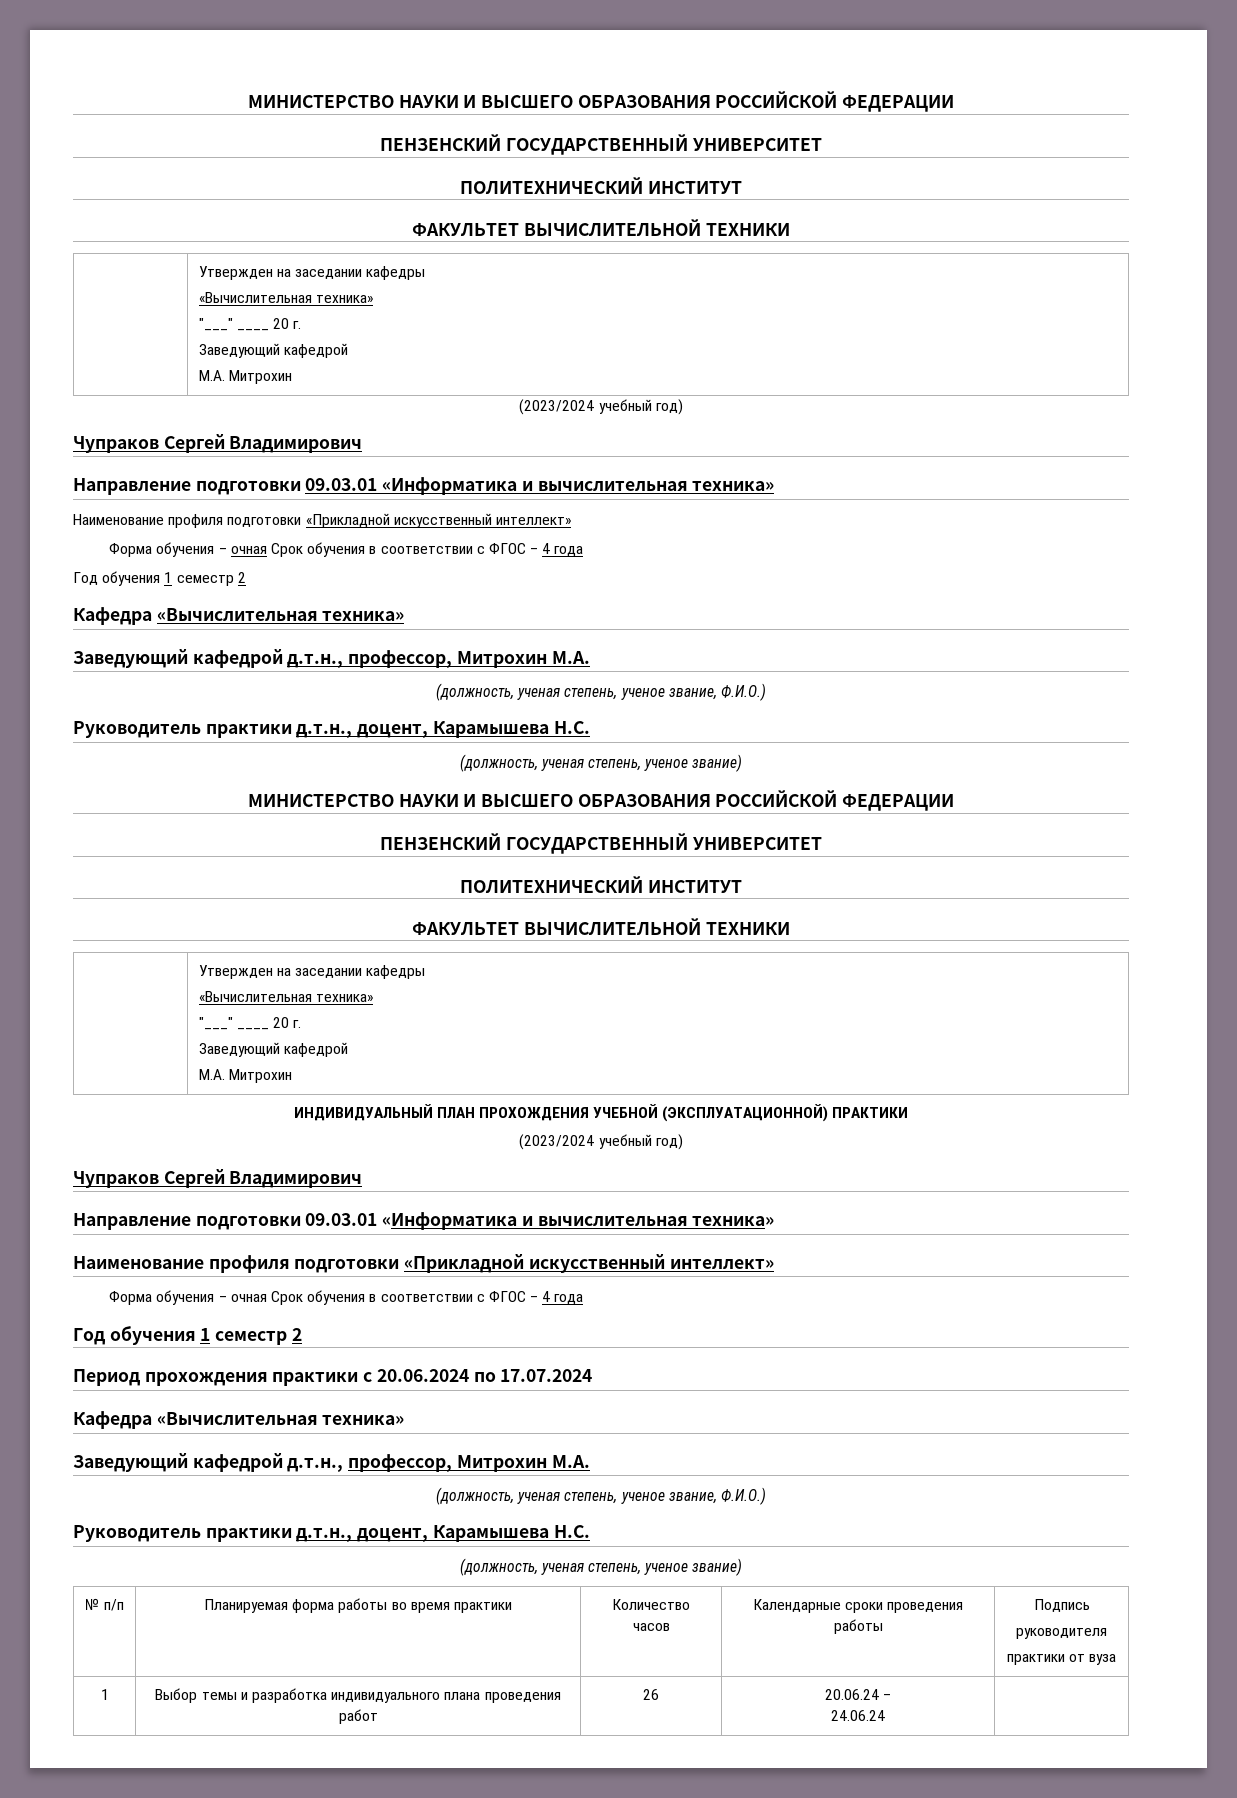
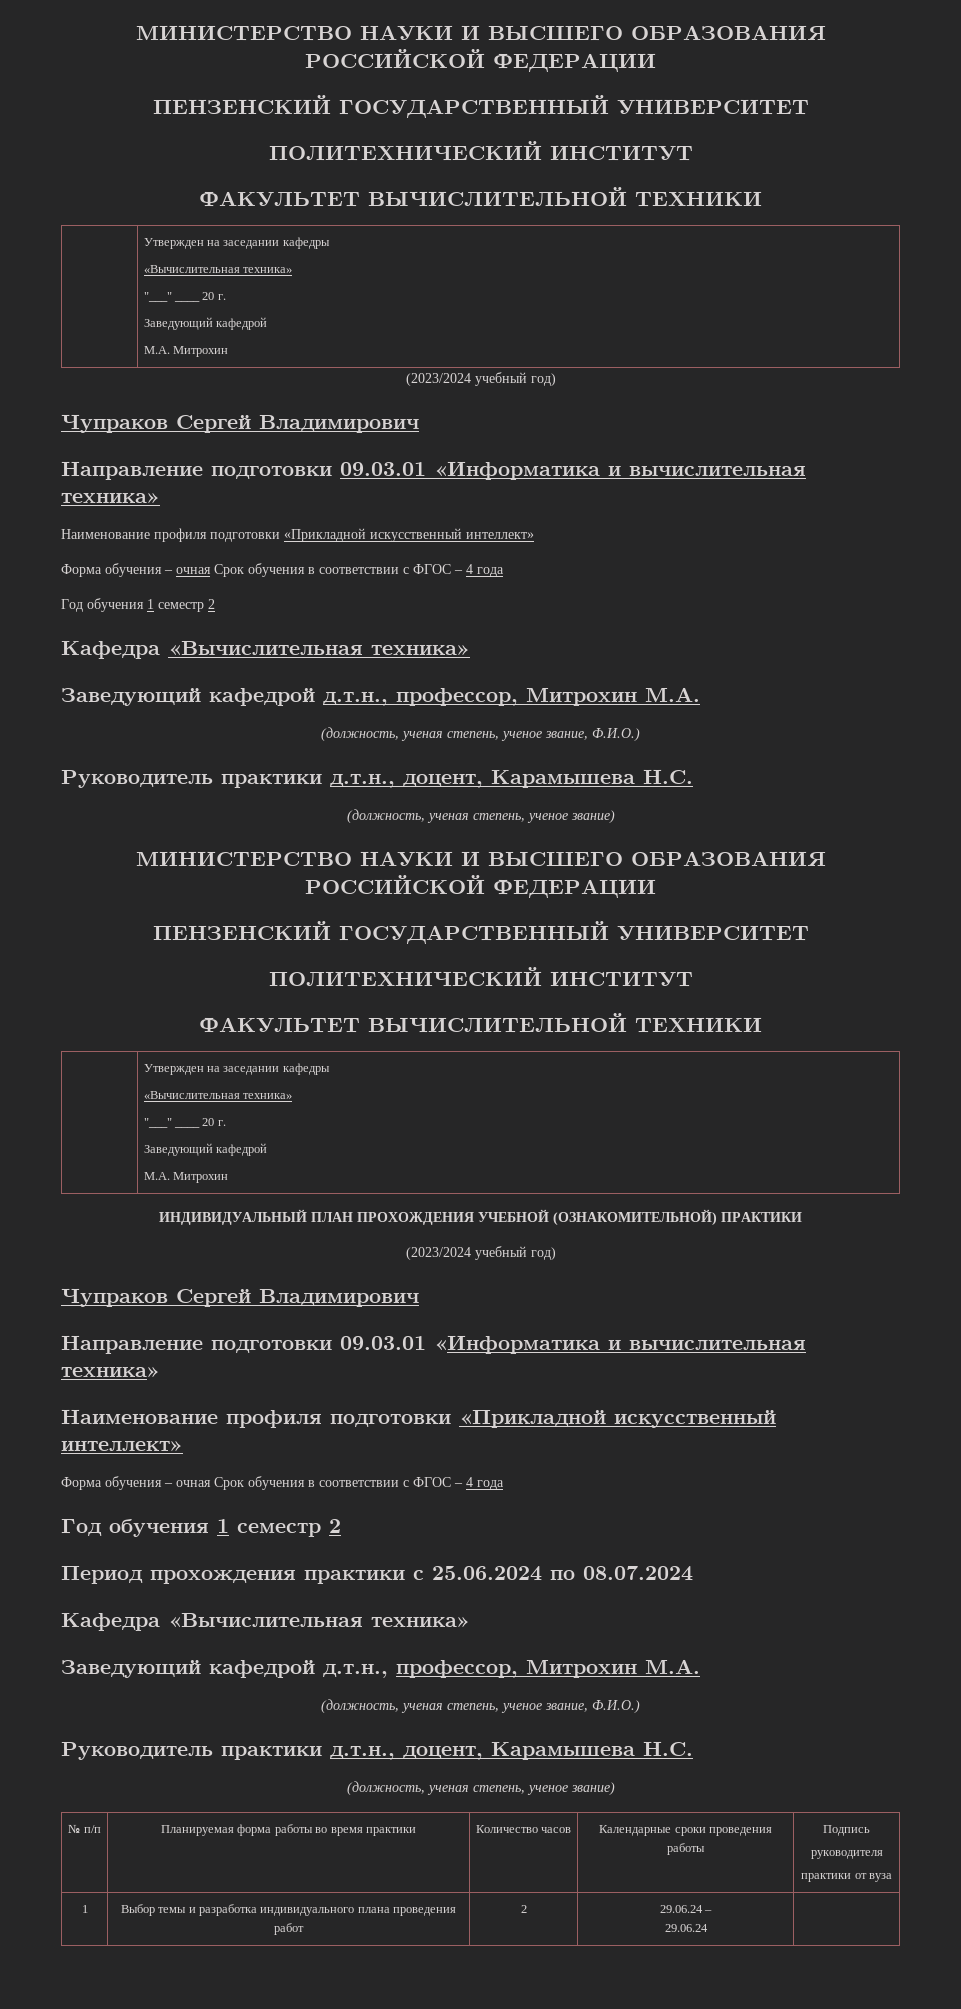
[662,1104,829,1122] (ЭКСПЛУАТАЦИОННОЙ) -> [553,1209,717,1225] (ОЗНАКОМИТЕЛЬНОЙ)
[376,1369,593,1382] 20.06.2024 по 17.07.2024 -> [432,1566,693,1581] 25.06.2024 по 08.07.2024
[643,1689,659,1700] [824,1689,879,1700] 26 | 20.06.24 -> [520,1905,527,1913] [659,1905,703,1913] 2 | 29.06.24
[831,1710,885,1721] 24.06.24 -> [664,1924,708,1932] 29.06.24

